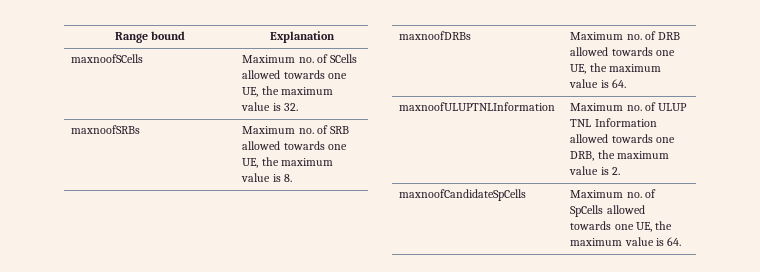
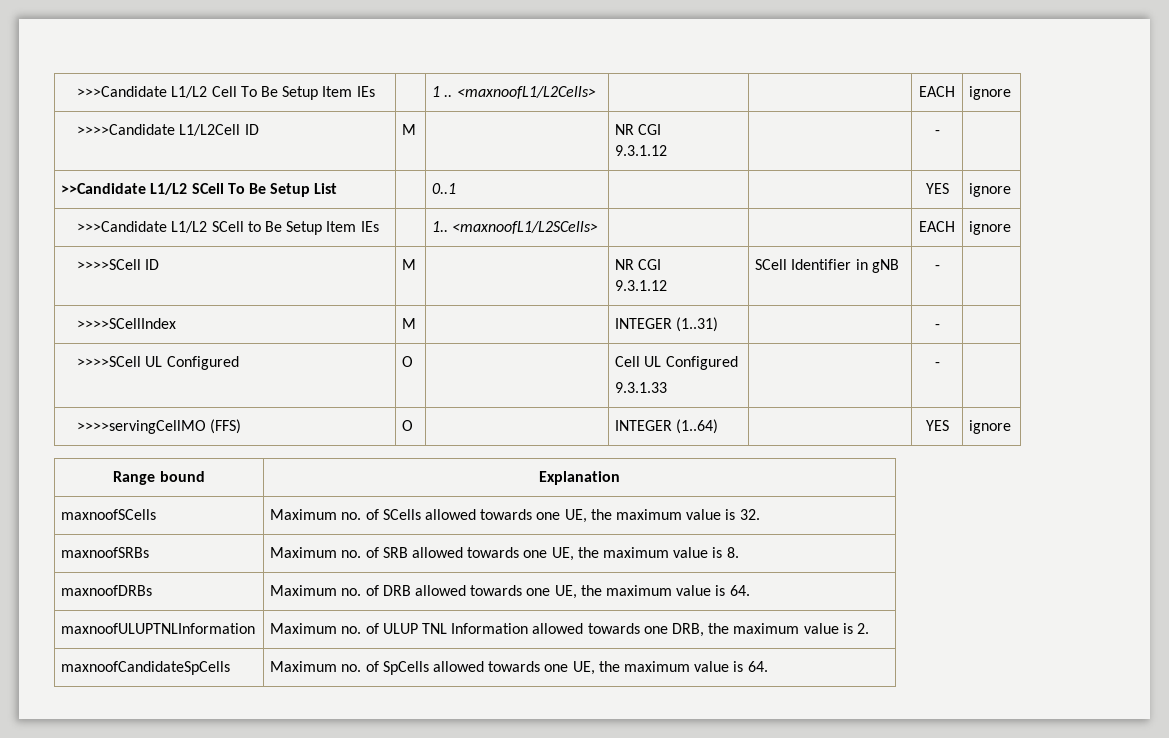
(114, 37) none -> [77,86,375,100] [432,86,596,99] [919,86,955,97] [969,86,1012,100] [77,124,259,136] [402,124,417,135] [615,124,662,135] [615,145,668,156] [934,130,940,135] [61,183,338,197] [432,183,457,194] [925,183,949,194] [969,183,1012,197] [77,221,379,235] [432,221,599,234] [919,221,955,232] [969,221,1012,235] [77,259,160,270] [402,259,417,270] [615,259,662,270] [615,280,668,291] [755,259,899,273] [934,265,940,270] [77,318,177,329] [402,318,417,329] [615,317,719,332] [934,324,940,329] [77,356,239,370] [402,356,414,367] [615,356,738,370] [615,382,668,393] [934,362,940,367] [77,419,242,434] [402,420,414,431] [615,419,719,434] [925,420,949,431] [969,420,1012,434] >>>Candidate L1/L2 Cell To Be Setup Item IEs | | 1 .. <maxnoofL1/L2Cells> | | | EACH | ignore // >>>>Candidate L1/L2Cell ID | M | | NR CGI // 9.3.1.12 | | - | // >>Candidate L1/L2 SCell To Be Setup List | | 0..1 | | | YES | ignore // >>>Candidate L1/L2 SCell to Be Setup Item IEs | | 1.. <maxnoofL1/L2SCells> | | | EACH | ignore // >>>>SCell ID | M | | NR CGI // 9.3.1.12 | SCell Identifier in gNB | - | // >>>>SCellIndex | M | | INTEGER (1..31) | | - | // >>>>SCell UL Configured | O | | Cell UL Configured // 9.3.1.33 | | - | // >>>>servingCellMO (FFS) | O | | INTEGER (1..64) | | YES | ignore //

